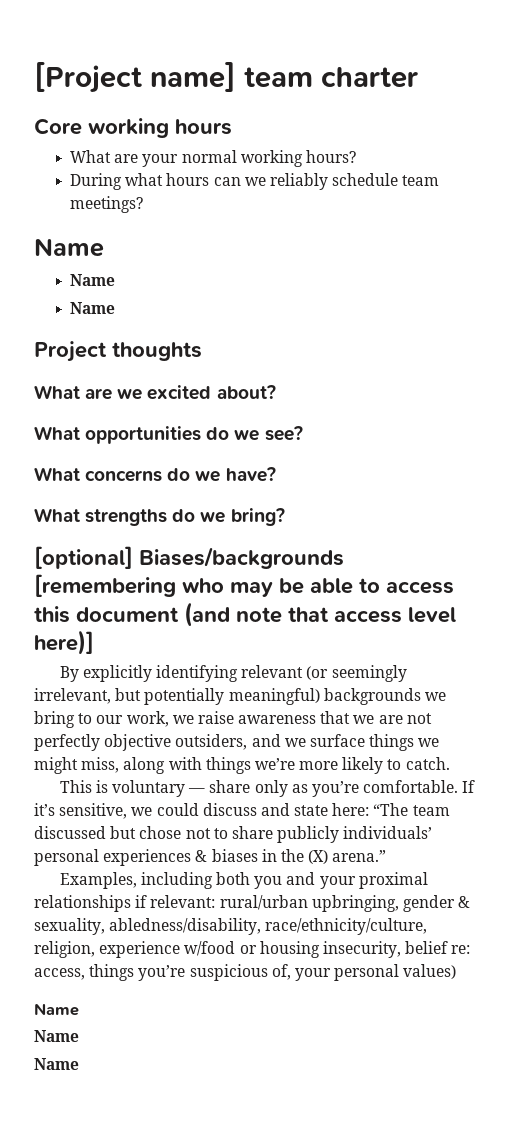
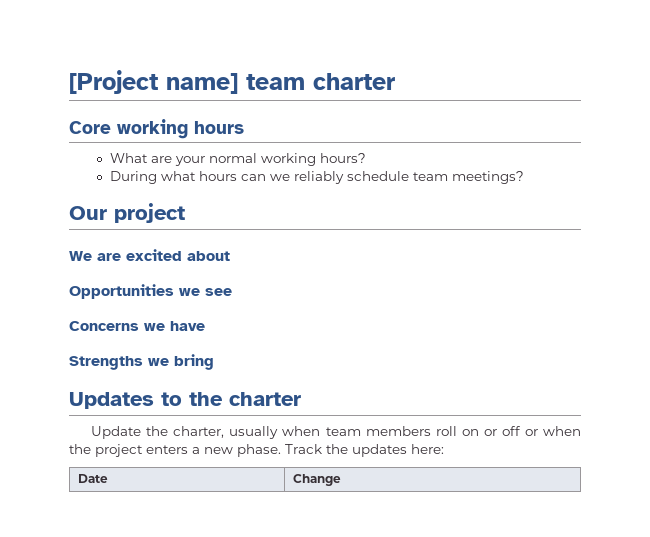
[34,238,104,257] [70,274,116,286] [70,302,116,314] [34,341,202,362] [34,385,276,400] [34,426,303,444] [34,467,276,482] [34,508,285,526] [34,546,344,569] [34,574,454,597] [34,602,456,627] [34,630,94,655] [59,665,407,682] [34,688,446,705] [34,711,432,728] [34,734,440,751] [34,757,450,774] [59,780,476,797] [34,803,450,819] [34,826,433,843] [34,849,387,866] [59,872,428,889] [34,895,471,912] [34,918,428,935] [34,941,471,958] [34,964,457,981] [34,1003,79,1016] [34,1030,79,1042] [34,1058,79,1070] Name // Name // Name // Project thoughts // What are we excited about? // What opportunities do we see? // What concerns do we have? // What strengths do we bring? // [optional] Biases/backgrounds [remembering who may be able to access this document (and note that access level here)] // By explicitly identifying relevant (or seemingly irrelevant, but potentially meaningful) backgrounds we bring to our work, we raise awareness that we are not perfectly objective outsiders, and we surface things we might miss, along with things we’re more likely to catch. // This is voluntary — share only as you’re comfortable. If it’s sensitive, we could discuss and state here: “The team discussed but chose not to share publicly individuals’ personal experiences & biases in the (X) arena.” // Examples, including both you and your proximal relationships if relevant: rural/urban upbringing, gender & sexuality, abledness/disability, race/ethnicity/culture, religion, experience w/food or housing insecurity, belief re: access, things you’re suspicious of, your personal values) // Name // Name // Name -> [69,203,185,223] [69,249,230,261] [69,284,232,299] [69,321,205,331] [69,354,214,370] [69,392,301,409] [91,426,581,439] [69,444,444,457] [77,474,108,483] [292,474,341,486] Our project // We are excited about // Opportunities we see // Concerns we have // Strengths we bring // Updates to the charter // Update the charter, usually when team members roll on or off or when the project enters a new phase. Track the updates here: // Date | Change

